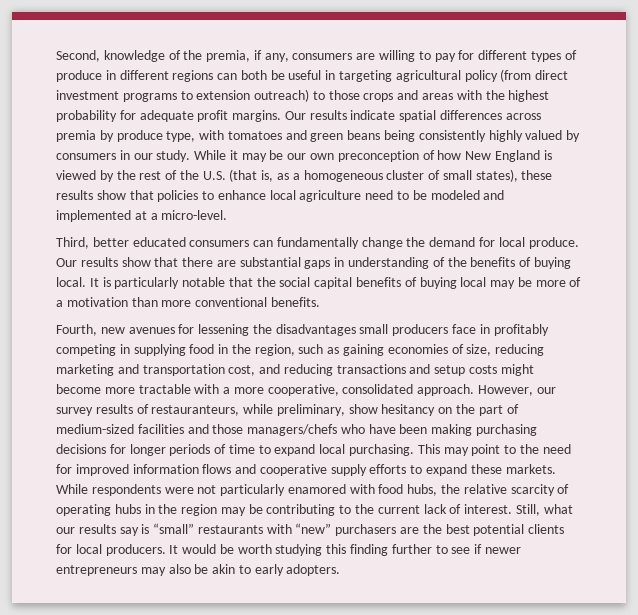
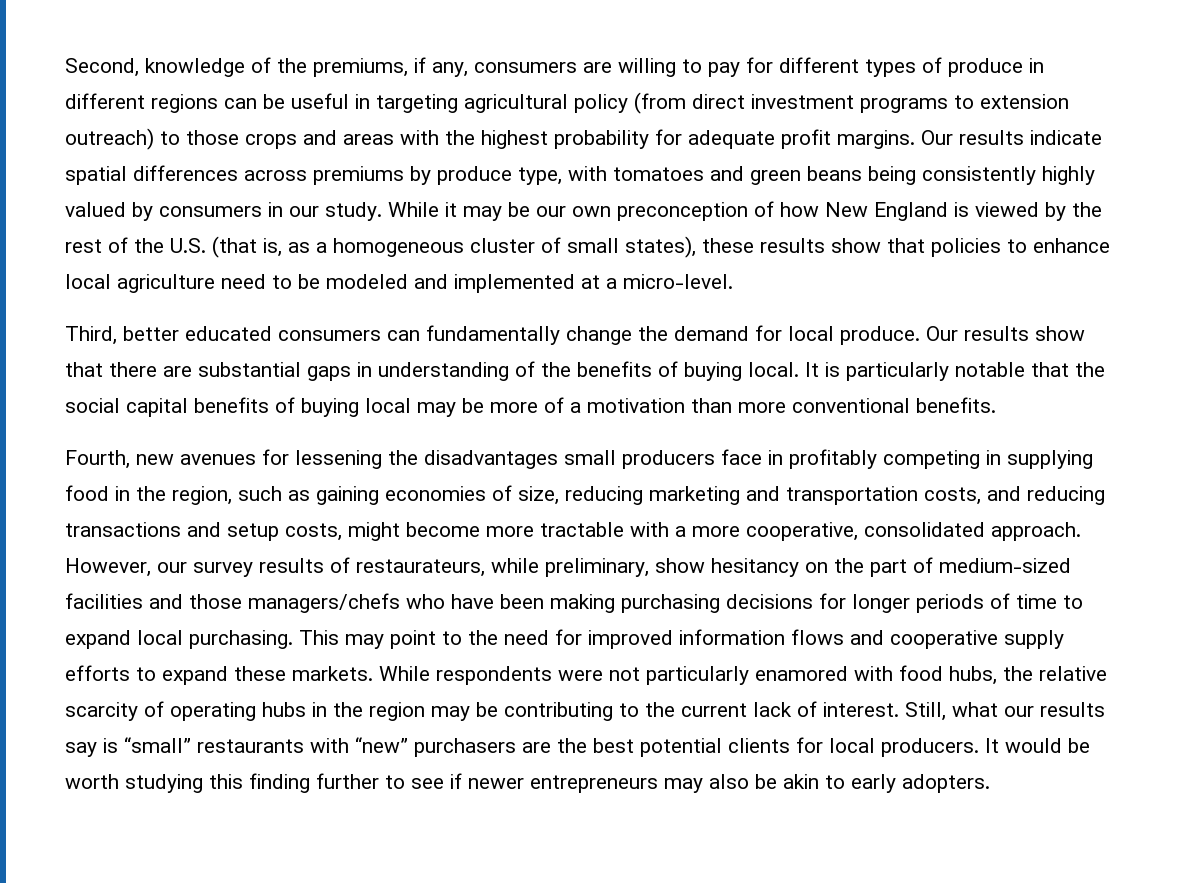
[206,50,251,62] premia, -> [313,58,408,77] premiums,
[240,70,267,80] both -> (257, 103) none
[56,130,96,142] premia -> [313,166,404,185] premiums
[228,365,256,376] cost, -> [924,487,981,505] costs,
[469,365,498,374] costs -> [285,523,342,541] costs,
[151,405,240,416] restauranteurs, -> [356,559,485,577] restaurateurs,

